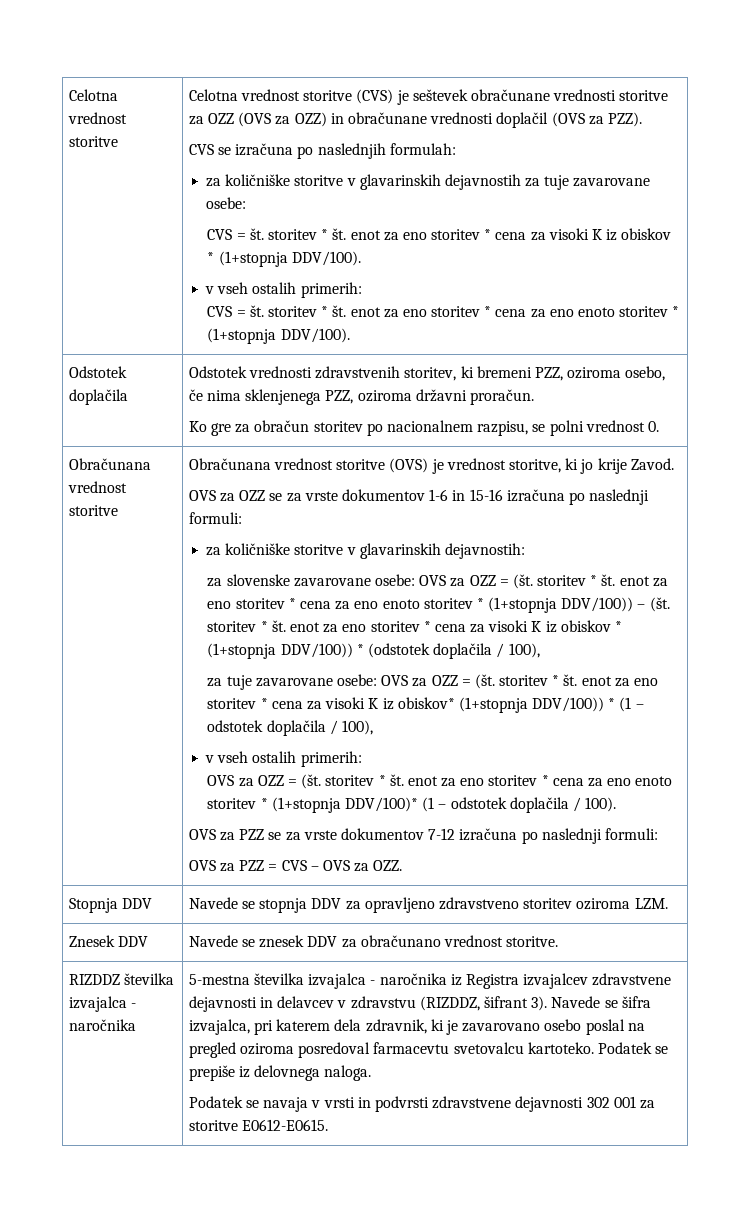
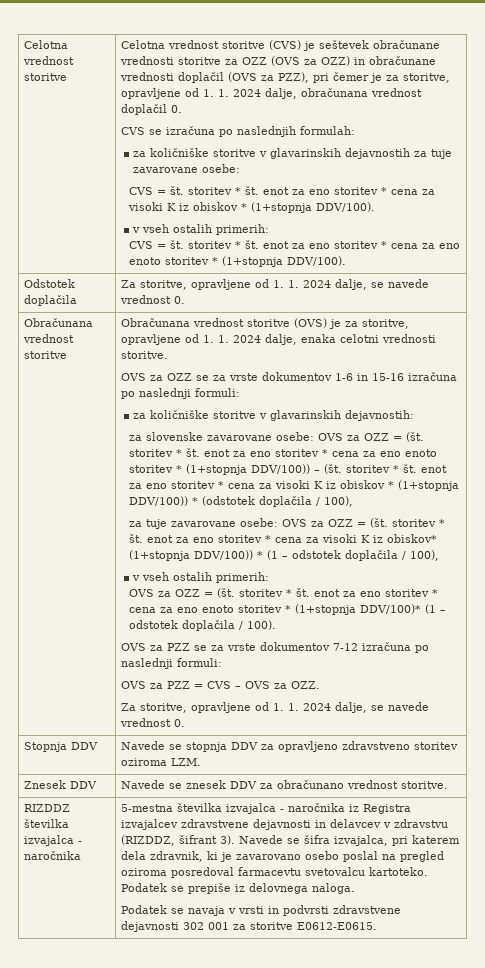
[607,112,642,127] PZZ). -> [278,72,451,83] [121,88,423,99] [121,104,183,115] PZZ), pri čemer je za storitve, opravljene od 1. 1. 2024 dalje, obračunana vrednost doplačil 0.
[188,366,666,381] [188,389,535,405] [188,420,584,436] Odstotek vrednosti zdravstvenih storitev, ki bremeni PZZ, oziroma osebo, če nima sklenjenega PZZ, oziroma državni proračun. // Ko gre za obračun storitev po nacionalnem razpisu, se polni -> [121,279,430,290] Za storitve, opravljene od 1. 1. 2024 dalje, se navede
[446,458,674,474] vrednost storitve, ki jo krije Zavod. -> [345,319,410,329] [121,334,437,345] [121,351,169,359] za storitve, opravljene od 1. 1. 2024 dalje, enaka celotni vrednosti storitve.
(403, 865) none -> [121,702,430,713] [120,718,186,727] // Za storitve, opravljene od 1. 1. 2024 dalje, se navede vrednost 0.

